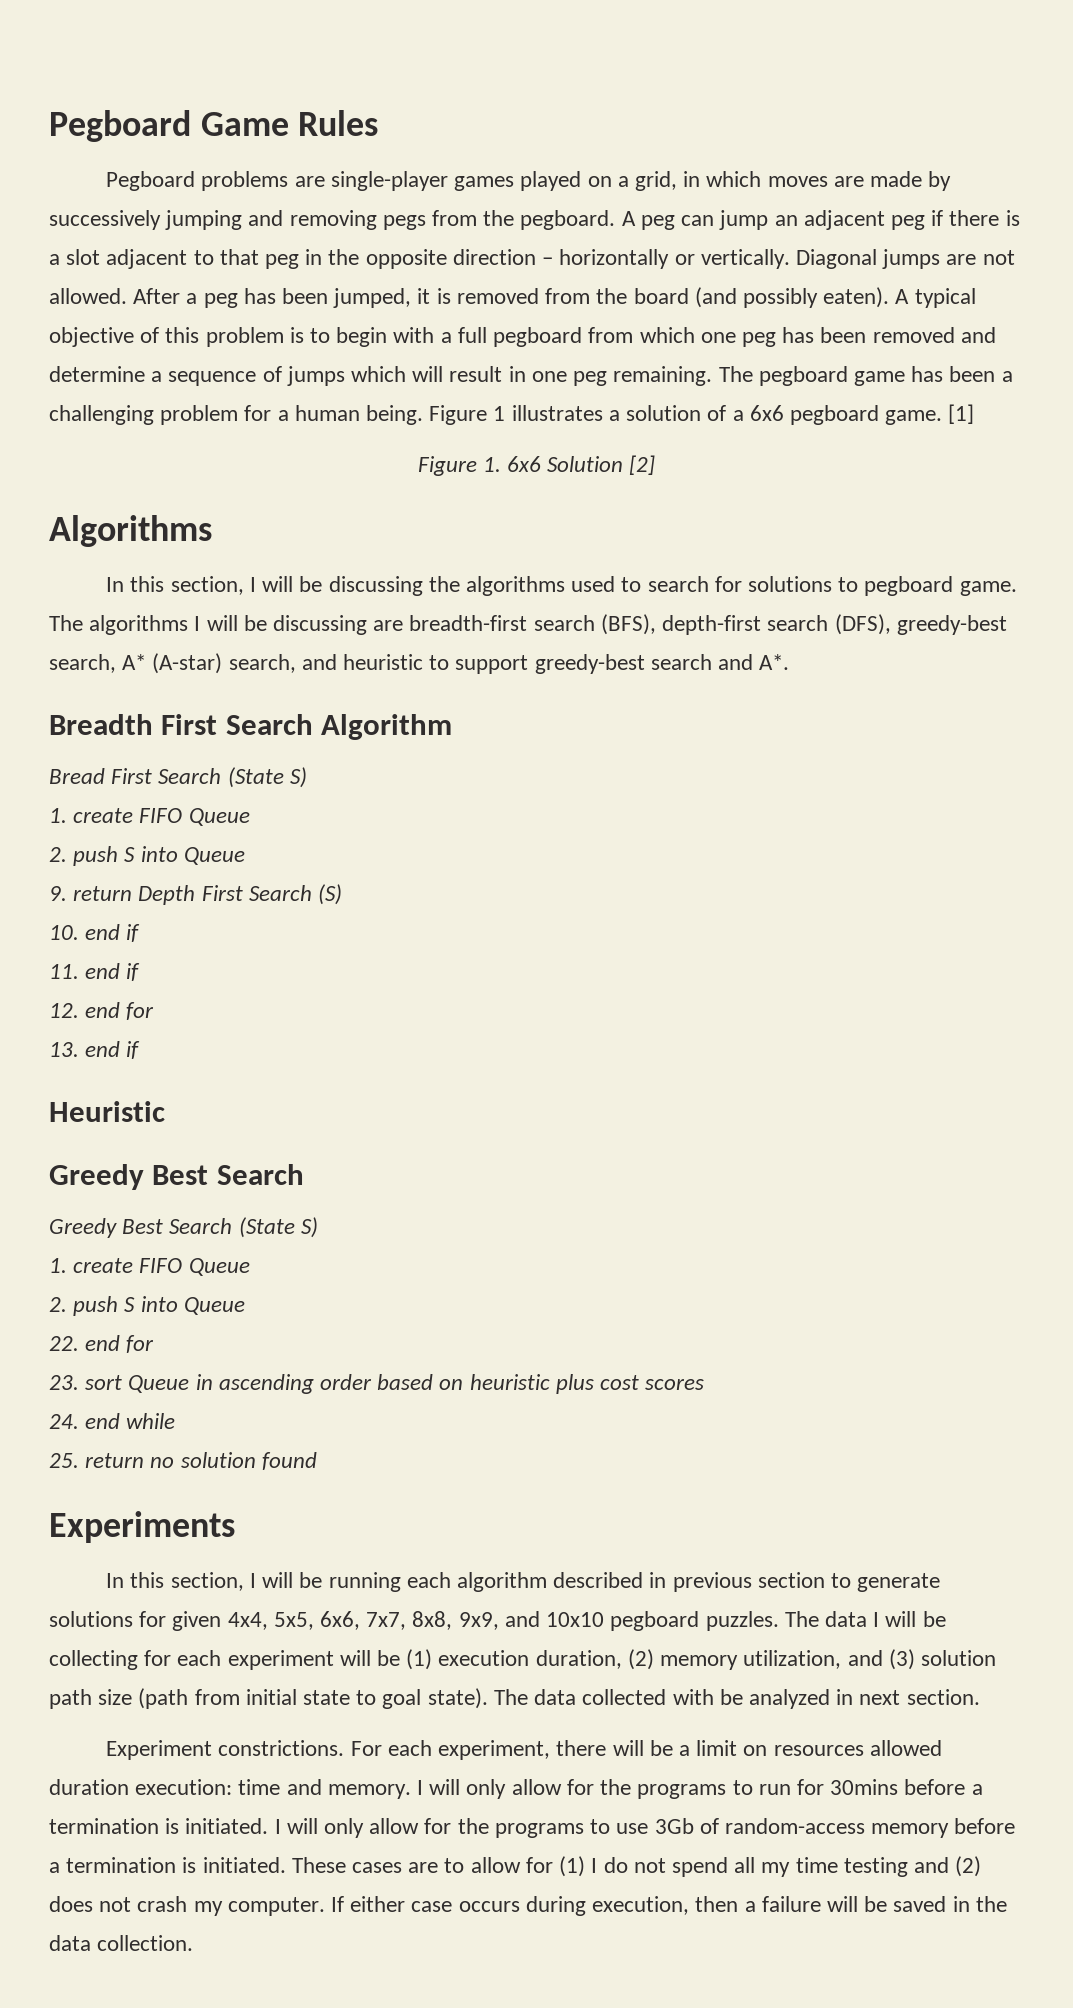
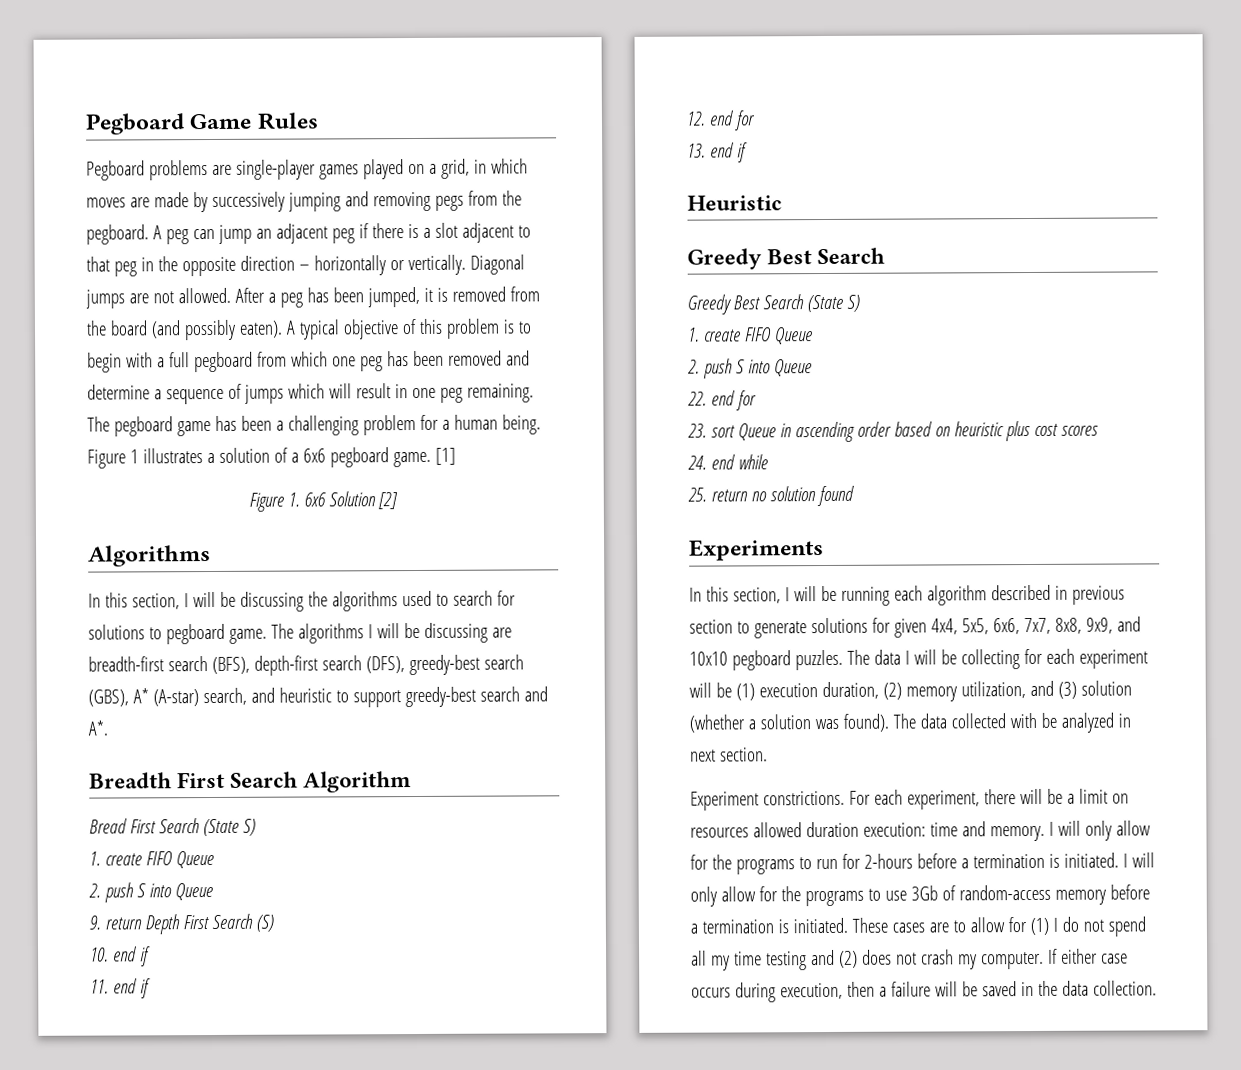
[49,654,116,673] search, -> [483,654,524,670] [88,689,129,707] search (GBS),
[49,1688,488,1709] path size (path from initial state to goal state). -> [689,713,889,733] (whether a solution was found).
[830,1779,899,1795] 30mins -> [863,853,913,869] 2-hours

